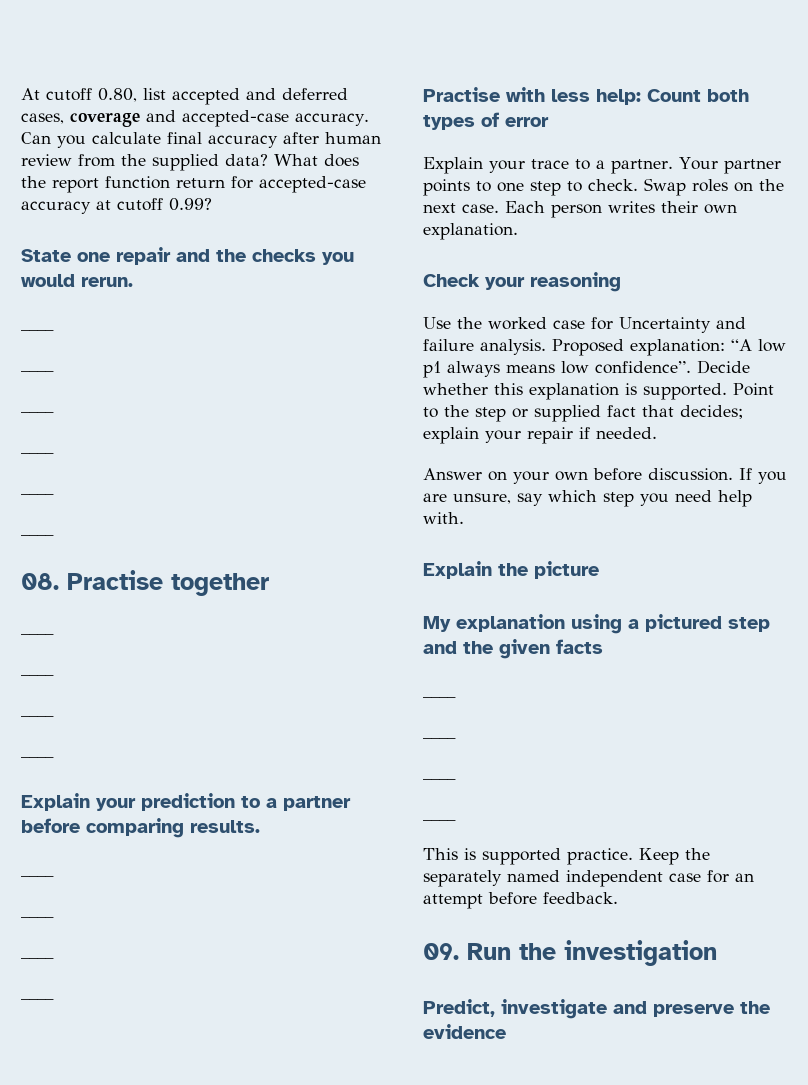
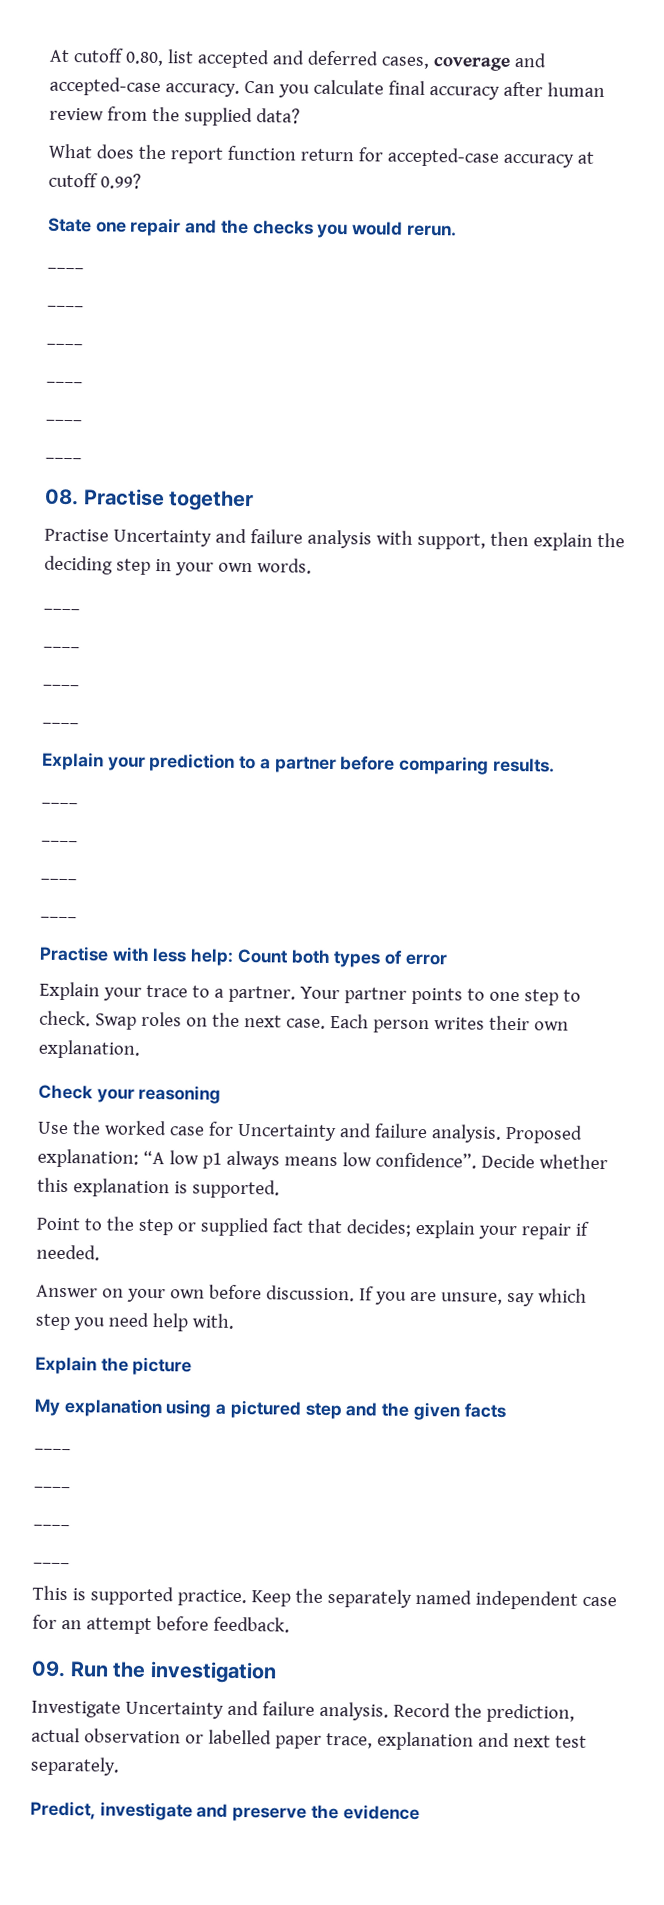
(268, 160) none -> (300, 116) //
(269, 584) none -> [44,528,625,551] [44,555,312,576] // Practise Uncertainty and failure analysis with support, then explain the deciding step in your own words.
(727, 391) none -> (280, 1189) //
(717, 953) none -> [31,1700,575,1723] [31,1727,587,1751] [30,1756,119,1776] // Investigate Uncertainty and failure analysis. Record the prediction, actual observation or labelled paper trace, explanation and next test separately.

